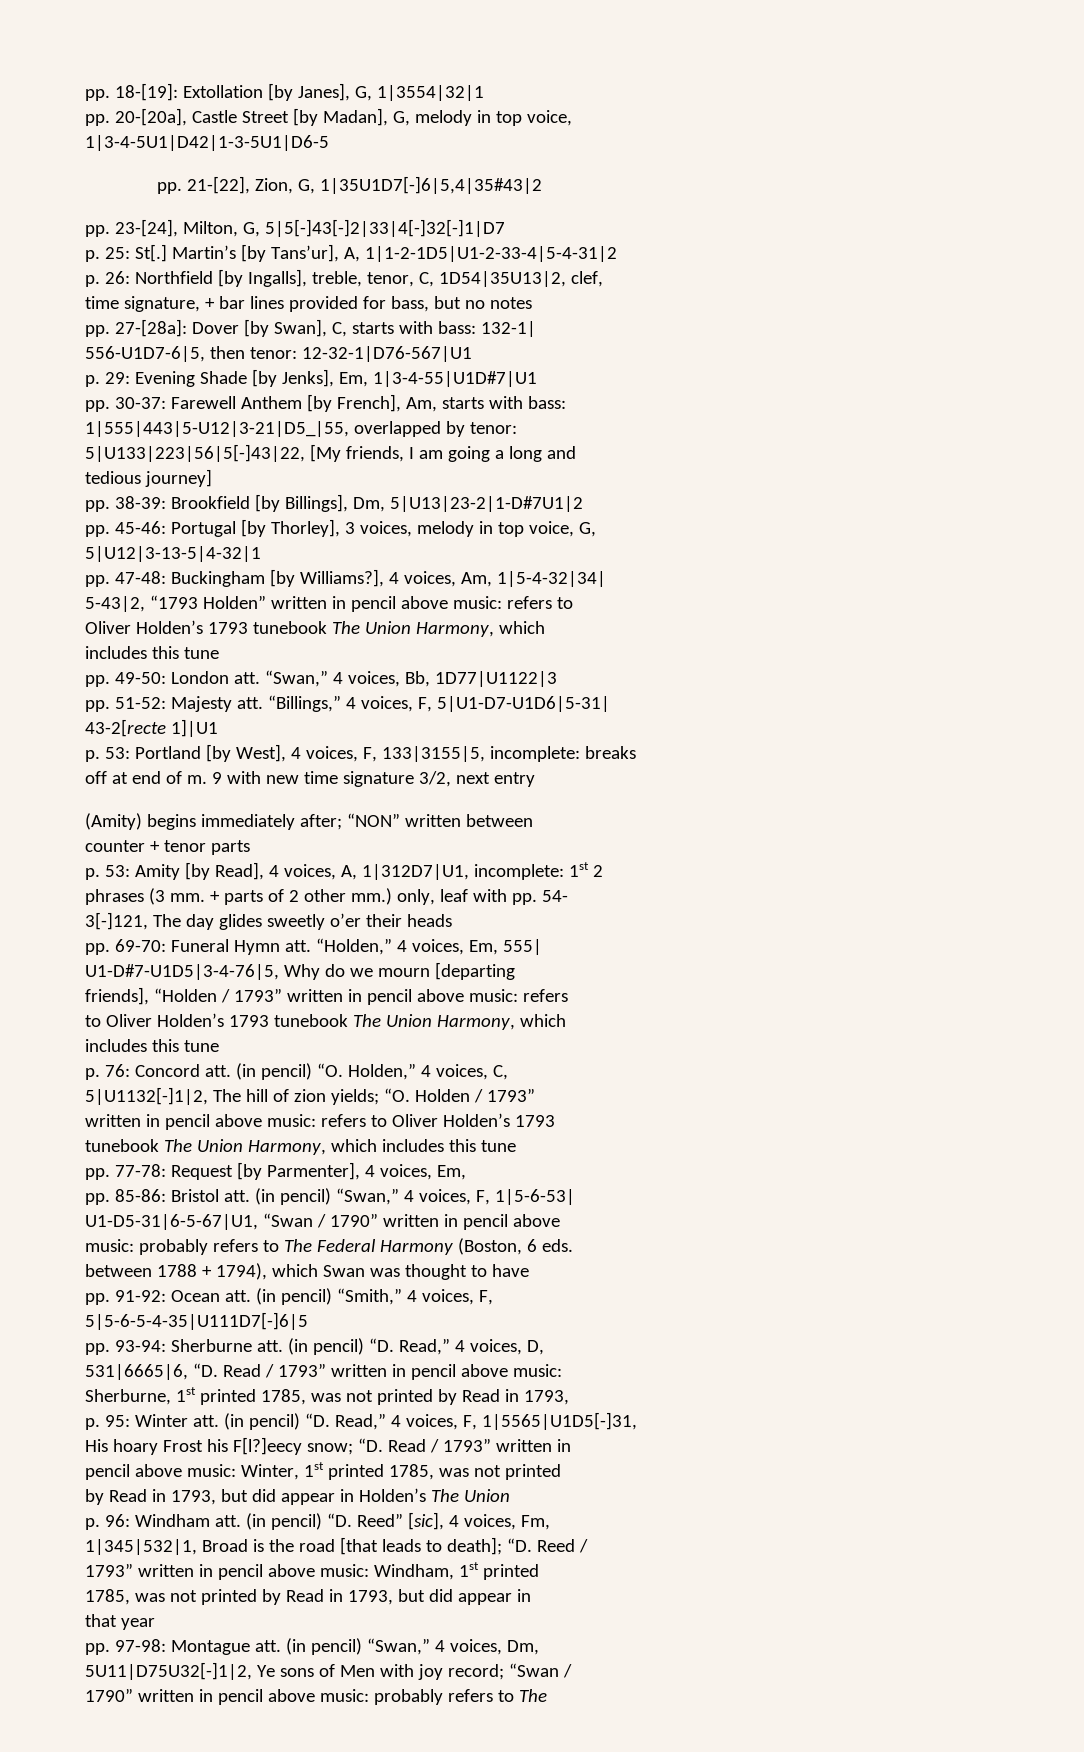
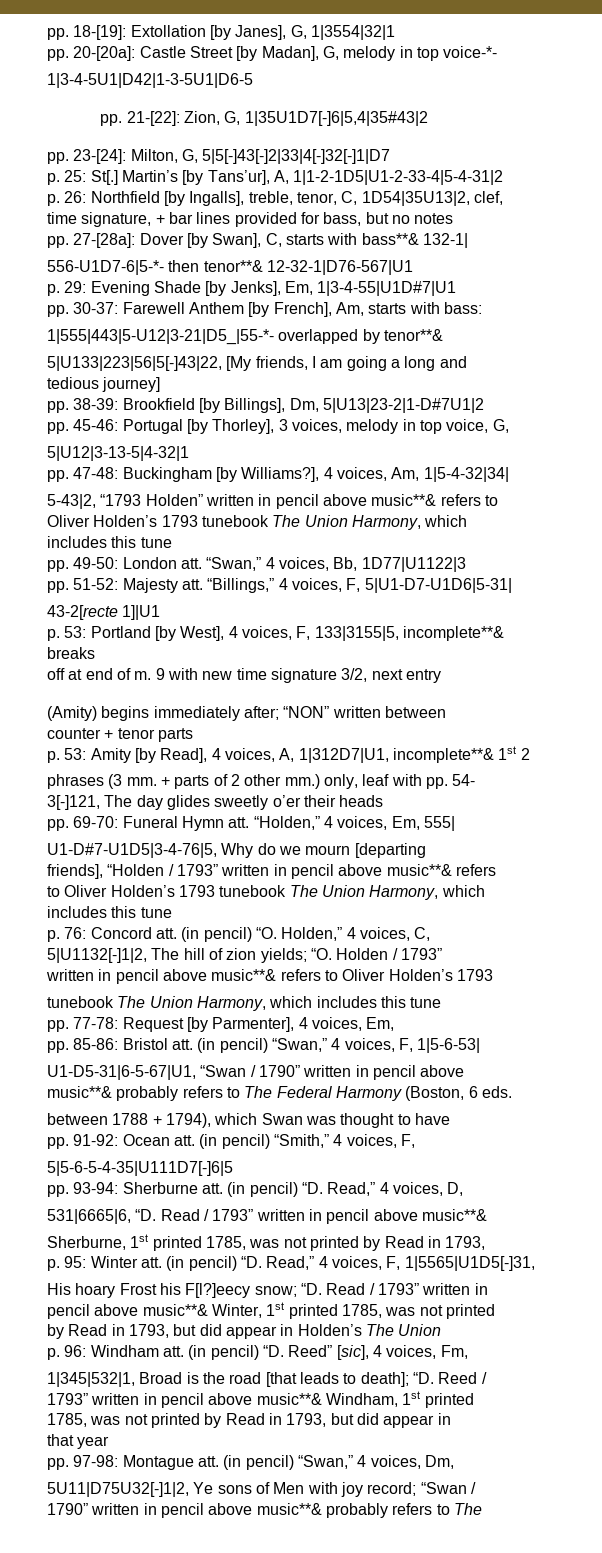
[114,108,187,126] 20-[20a], -> [73,46,136,61] 20-[20a]:
[526,110,572,126] voice, -> [443,46,498,58] voice-*-
[187,176,251,194] 21-[22], -> [126,111,180,126] 21-[22]:
[114,219,178,237] 23-[24], -> [73,149,127,164] 23-[24]:
[437,321,476,334] bass: -> [361,233,419,245] bass**&
[85,346,297,362] 556-U1D7-6|5, then tenor: -> [47,260,263,275] 556-U1D7-6|5-*- then tenor**&
[85,421,349,437] 1|555|443|5-U12|3-21|D5_|55, -> [47,329,274,345] 1|555|443|5-U12|3-21|D5_|55-*-
[469,422,517,434] tenor: -> [383,329,443,341] tenor**&
[452,596,502,609] music: -> [371,494,437,506] music**&
[489,746,580,762] incomplete: -> [402,626,504,641] incomplete**&
[473,864,564,880] incomplete: -> [392,748,494,763] incomplete**&
[468,989,518,1002] music: -> [386,864,452,876] music**&
[266,1114,316,1127] music: -> [211,969,277,981] music**&
[85,1239,134,1252] music: -> [47,1086,112,1098] music**&
[512,1364,562,1377] music: -> [421,1209,487,1221] music**&
[186,1464,236,1477] music: -> [142,1304,208,1316] music**&
[319,1564,369,1577] music: -> [256,1393,322,1405] music**&
[319,1689,369,1702] music: -> [256,1503,322,1515] music**&

